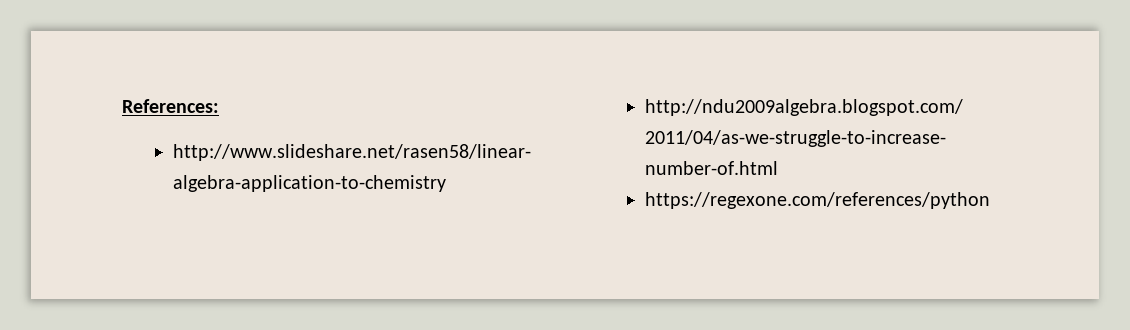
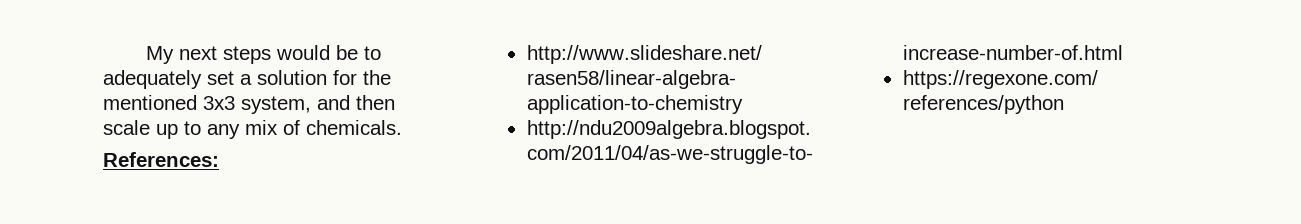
(122, 106) none -> [146,45,382,64] [103,70,391,89] [103,95,395,114] [103,120,402,139] My next steps would be to adequately set a solution for the mentioned 3x3 system, and then scale up to any mix of chemicals. //

